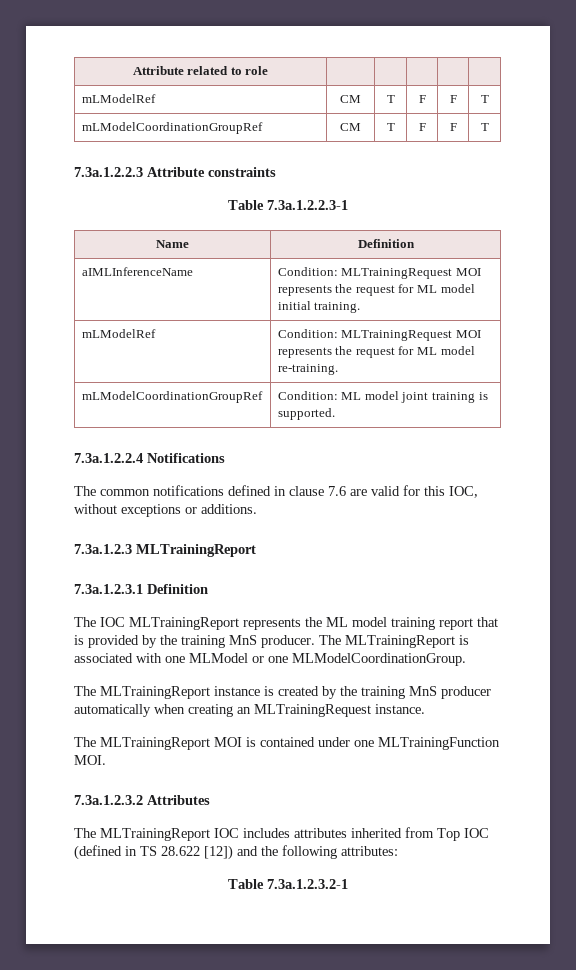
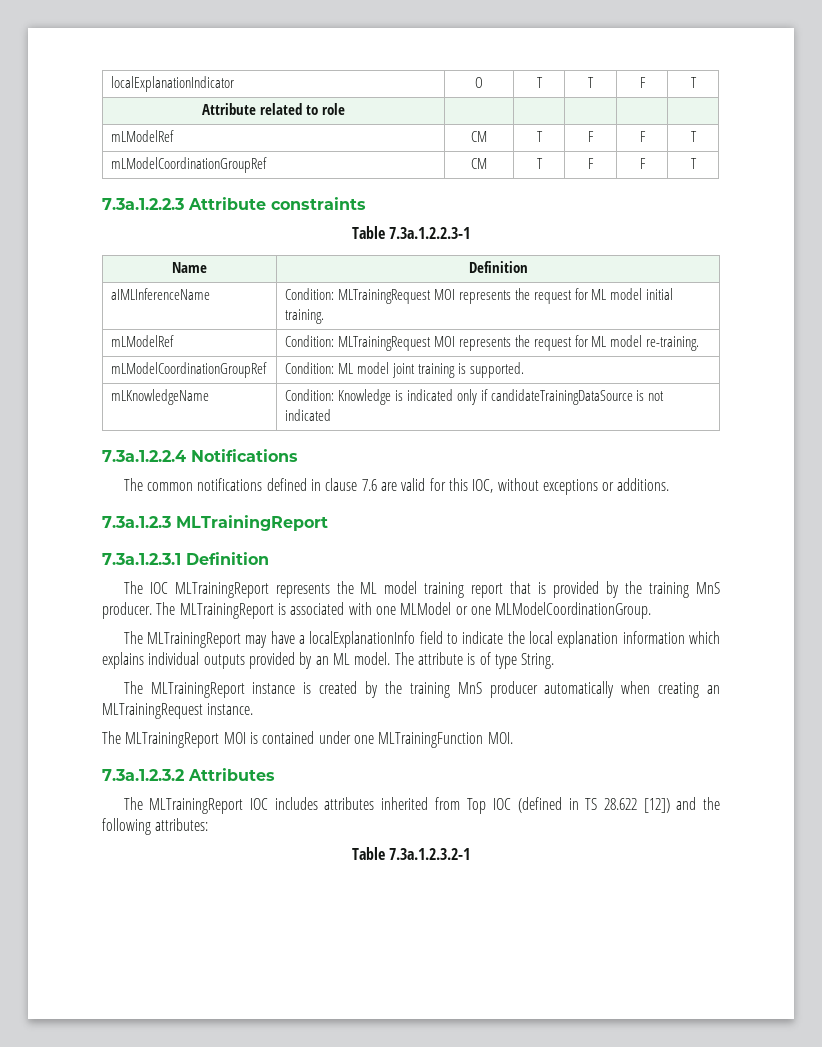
(132, 70) none -> [111,76,235,92] [475,77,483,88] [536,77,543,88] [588,77,594,88] [639,77,646,88] [690,77,697,88] localExplanationIndicator | O | T | T | F | T //
(335, 414) none -> [111,389,210,405] [285,389,665,405] [285,409,332,421] // mLKnowledgeName | Condition: Knowledge is indicated only if candidateTrainingDataSource is not indicated
(466, 659) none -> [123,631,720,648] [102,652,555,669] // The MLTrainingReport may have a localExplanationInfo field to indicate the local explanation information which explains individual outputs provided by an ML model. The attribute is of type String.

